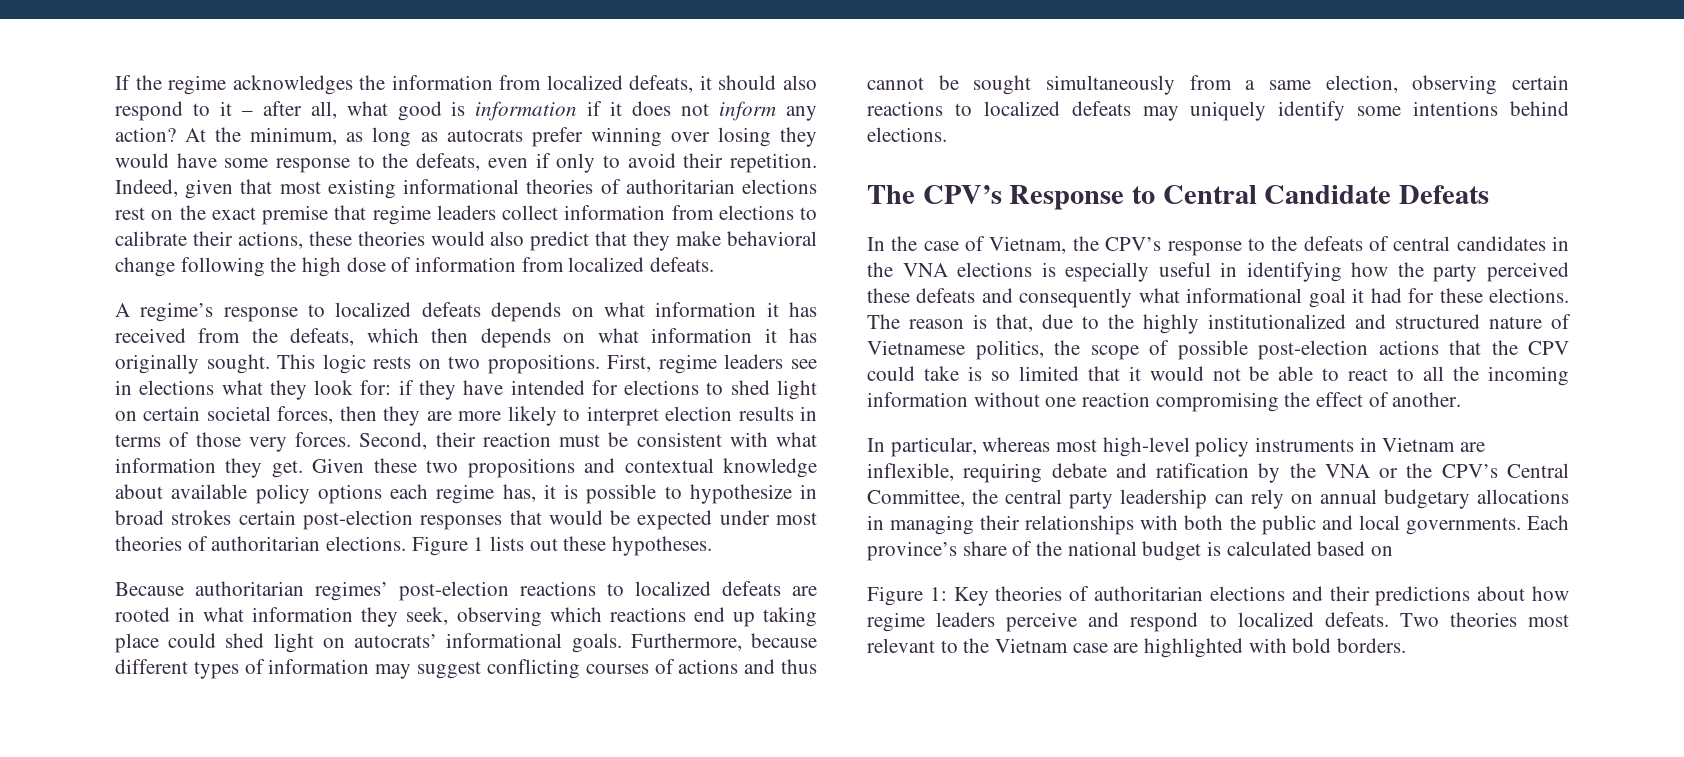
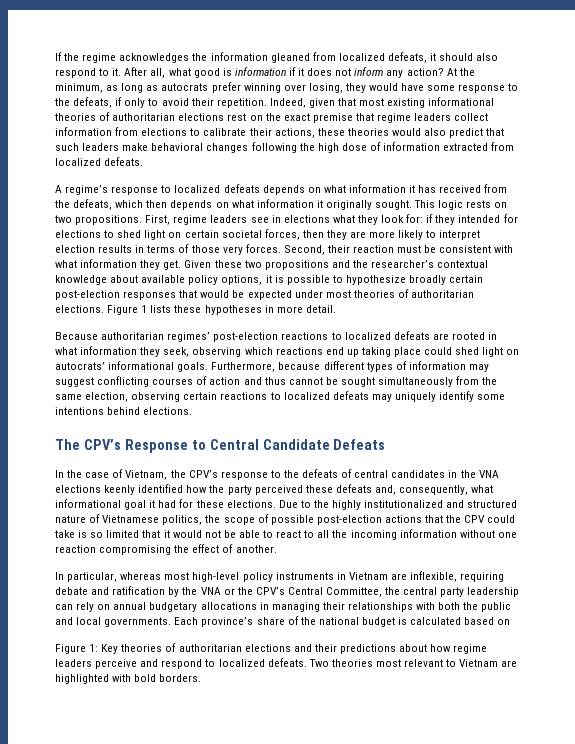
(493, 82) none -> [270,53,310,63] gleaned
[219,101,302,116] it – after -> [112,67,148,76] it. After
[717,127,771,147] losing -> [308,83,343,93] losing,
[487,158,528,168] even -> (113, 102) none
[633,231,671,251] they -> [55,143,120,151] such leaders
[115,257,175,277] change -> [206,143,249,153] changes
(517, 264) none -> [443,143,489,151] extracted
[789,328,817,343] has -> (323, 204) none
[463,380,504,395] have -> (456, 220) none
(616, 465) none -> [352,260,435,268] the researcher’s
[317,484,536,504] options each regime has, -> [221,275,263,285] options,
[800,484,817,499] [115,510,232,525] in broad strokes -> [409,275,447,285] broadly
[529,536,713,556] out these hypotheses. -> [174,305,336,315] these hypotheses in more detail.
[678,659,739,674] actions -> [209,377,241,385] action
[1245,80,1256,90] a -> [482,377,498,385] the
[1041,262,1342,282] is especially useful in identifying -> [104,484,184,495] keenly identified
[981,288,1133,308] and consequently -> [374,485,469,495] and, consequently,
[867,314,1073,332] The reason is that, due -> [278,500,298,508] Due
[963,638,1108,653] the Vietnam case -> [459,659,499,667] Vietnam

